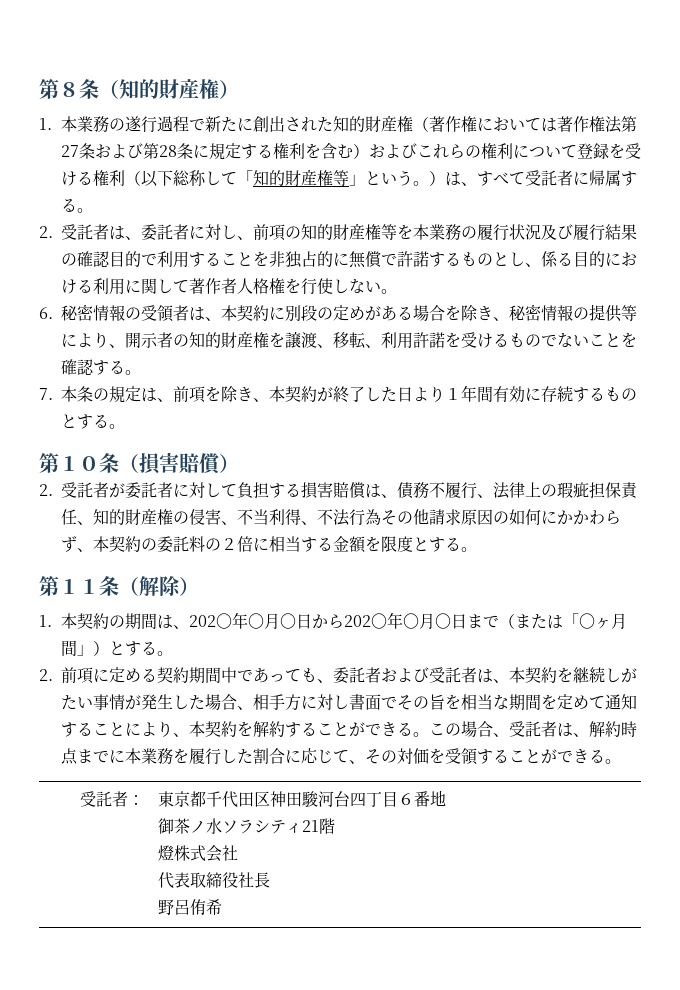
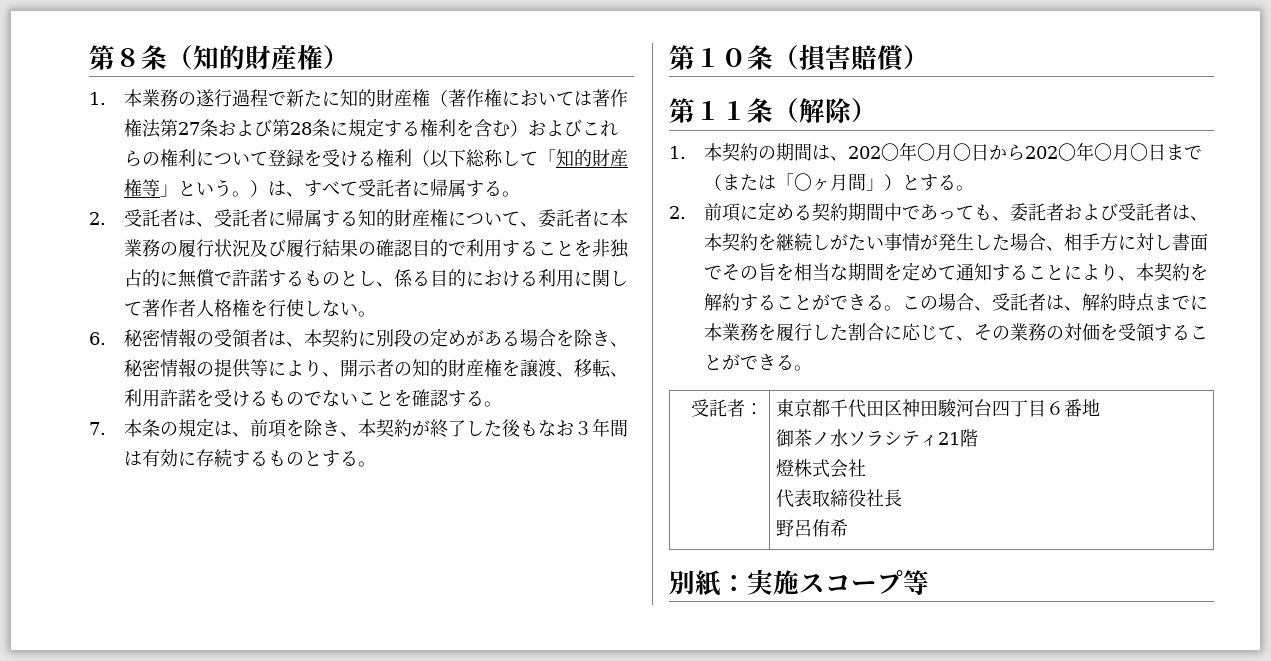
[252,116,333,132] 創出された -> (341, 98) none
[141,223,413,241] 委託者に対し、前項の知的財産権等を -> [214,209,611,228] 受託者に帰属する知的財産権について、委託者に
[397,385,493,402] 日より１年間 -> [502,418,629,437] [124,451,143,466] 後もなお３年間は
[39,482,638,499] [61,508,621,526] [61,536,477,553] // 2.受託者が委託者に対して負担する損害賠償は、債務不履行、法律上の瑕疵担保責任、知的財産権の侵害、不当利得、不法行為その他請求原因の如何にかかわらず、本契約の委託料の２倍に相当する金額を限度とする。 -> (929, 57) none
(397, 756) none -> [1010,323,1065,341] 業務の
(222, 907) none -> [669,569,929,596] // 別紙：実施スコープ等

